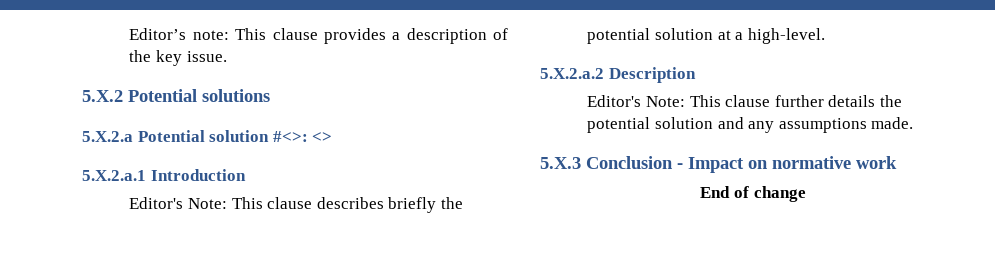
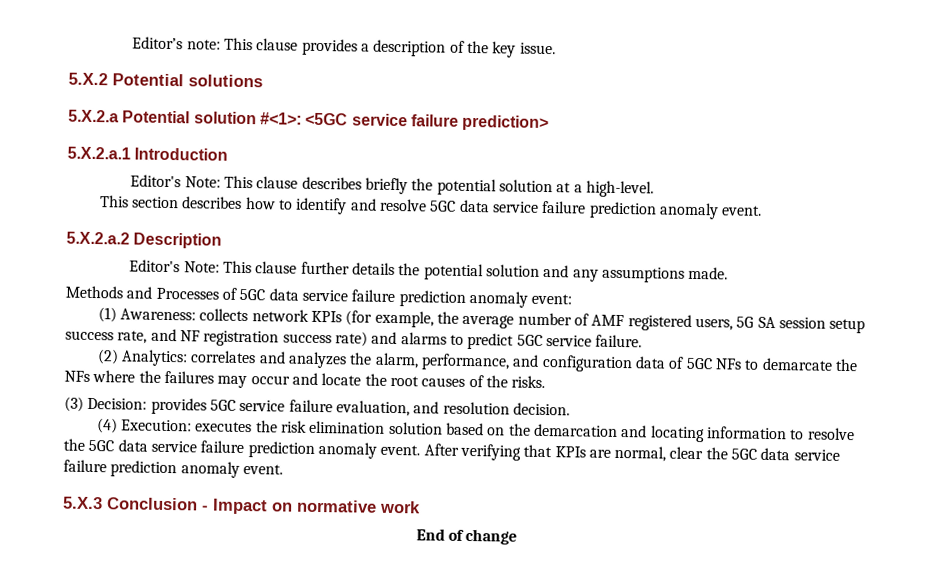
[272,131,333,142] #<>: <> -> [259,112,550,132] #<1>: <5GC service failure prediction>
(825, 36) none -> [99,195,763,220] // This section describes how to identify and resolve 5GC data service failure prediction anomaly event.
(914, 123) none -> [65,285,573,308] [97,307,866,334] [65,328,643,350] [96,349,858,373] [64,370,546,389] [64,396,570,417] [96,418,855,443] [63,438,840,462] [63,459,283,478] // Methods and Processes of 5GC data service failure prediction anomaly event: // (1) Awareness: collects network KPIs (for example, the average number of AMF registered users, 5G SA session setup success rate, and NF registration success rate) and alarms to predict 5GC service failure. // (2) Analytics: correlates and analyzes the alarm, performance, and configuration data of 5GC NFs to demarcate the NFs where the failures may occur and locate the root causes of the risks. // (3) Decision: provides 5GC service failure evaluation, and resolution decision. // (4) Execution: executes the risk elimination solution based on the demarcation and locating information to resolve the 5GC data service failure prediction anomaly event. After verifying that KPIs are normal, clear the 5GC data service failure prediction anomaly event.

